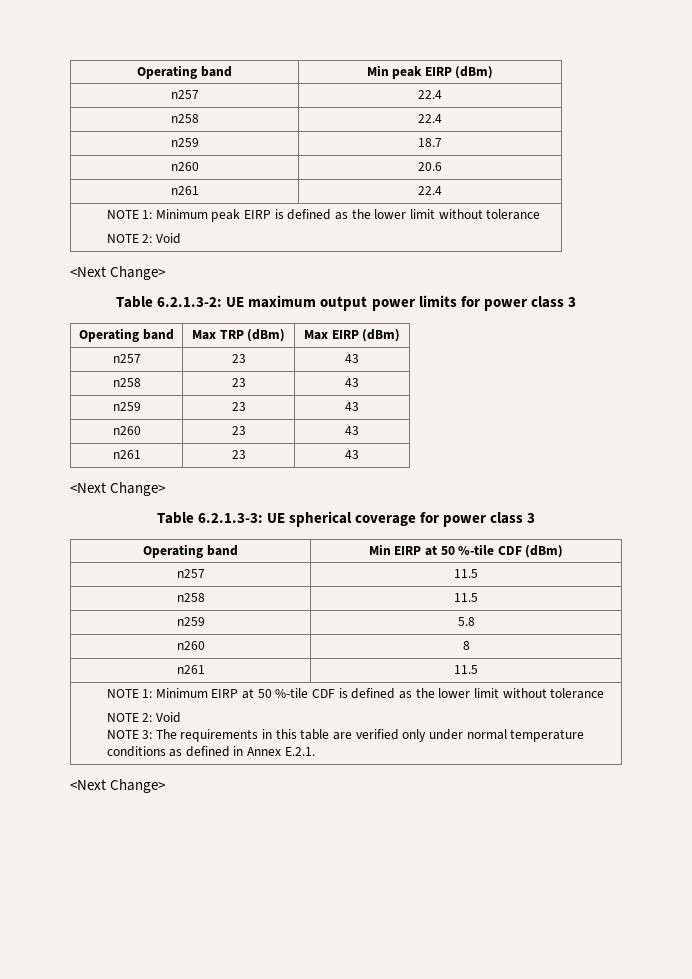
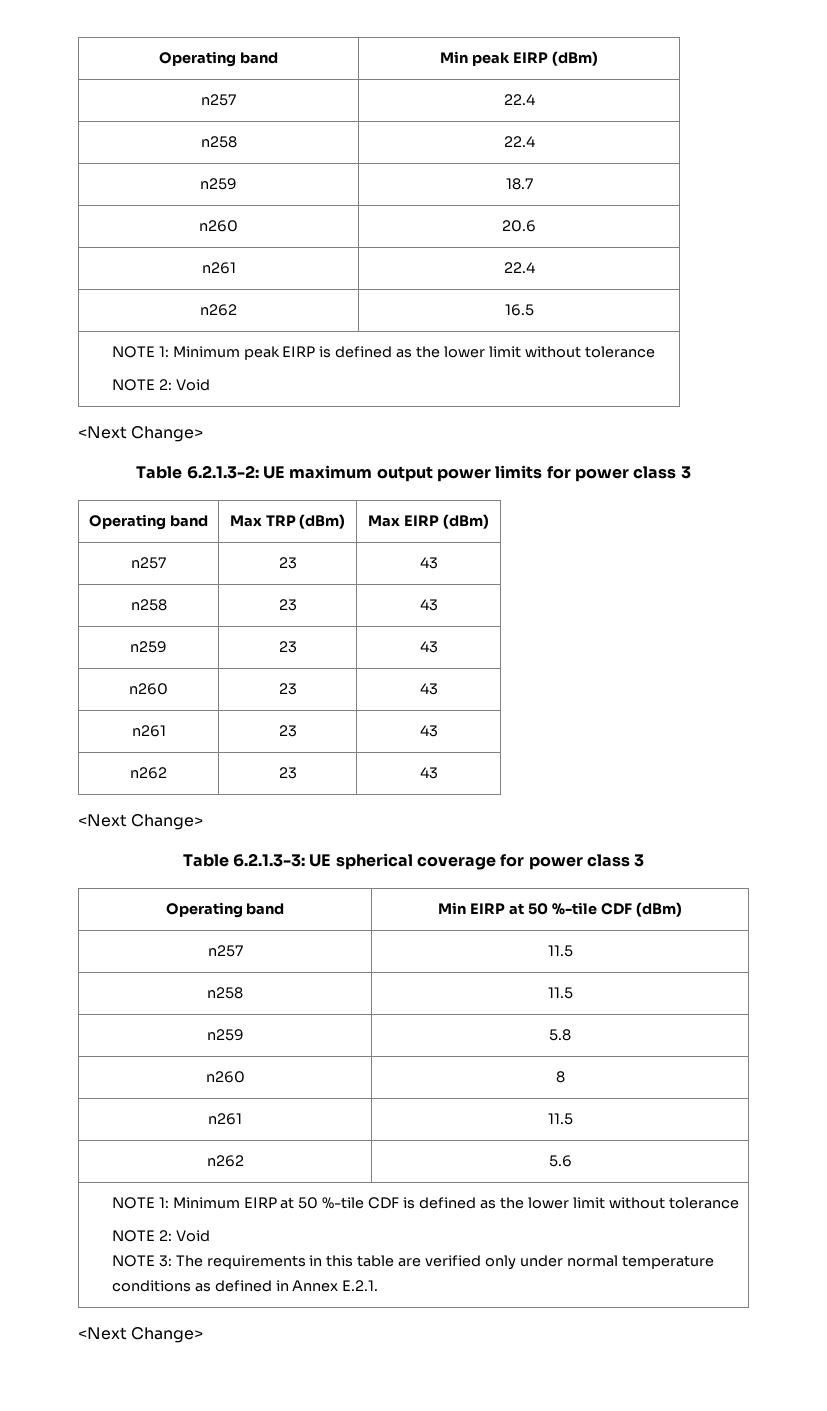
(442, 190) none -> [200,304,237,316] [504,304,534,316] // n262 | 16.5
(359, 454) none -> [130,767,167,779] [278,767,297,779] [419,767,438,779] // n262 | 23 | 43
(478, 669) none -> [206,1155,244,1167] [548,1155,572,1167] // n262 | 5.6

